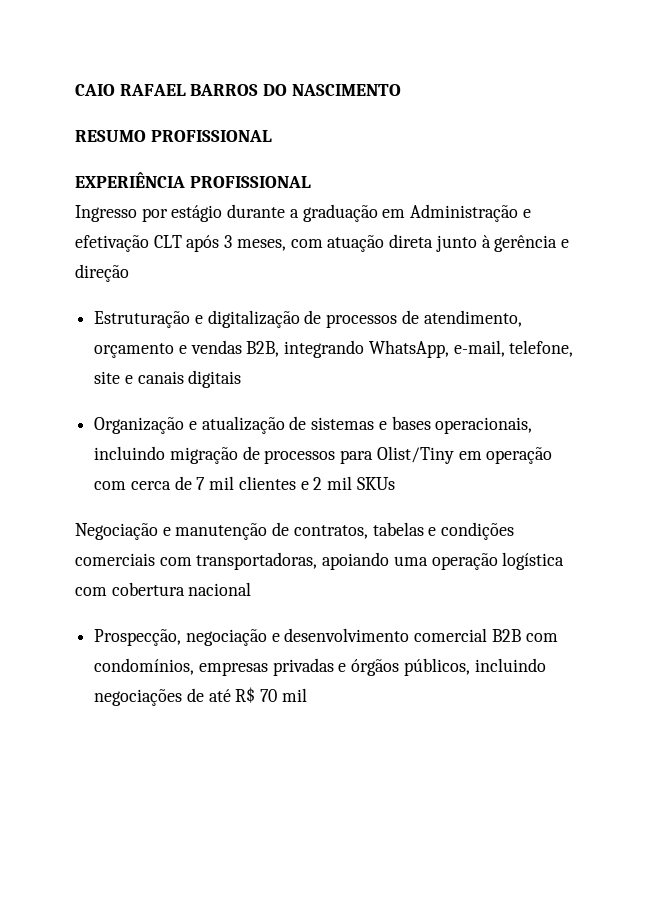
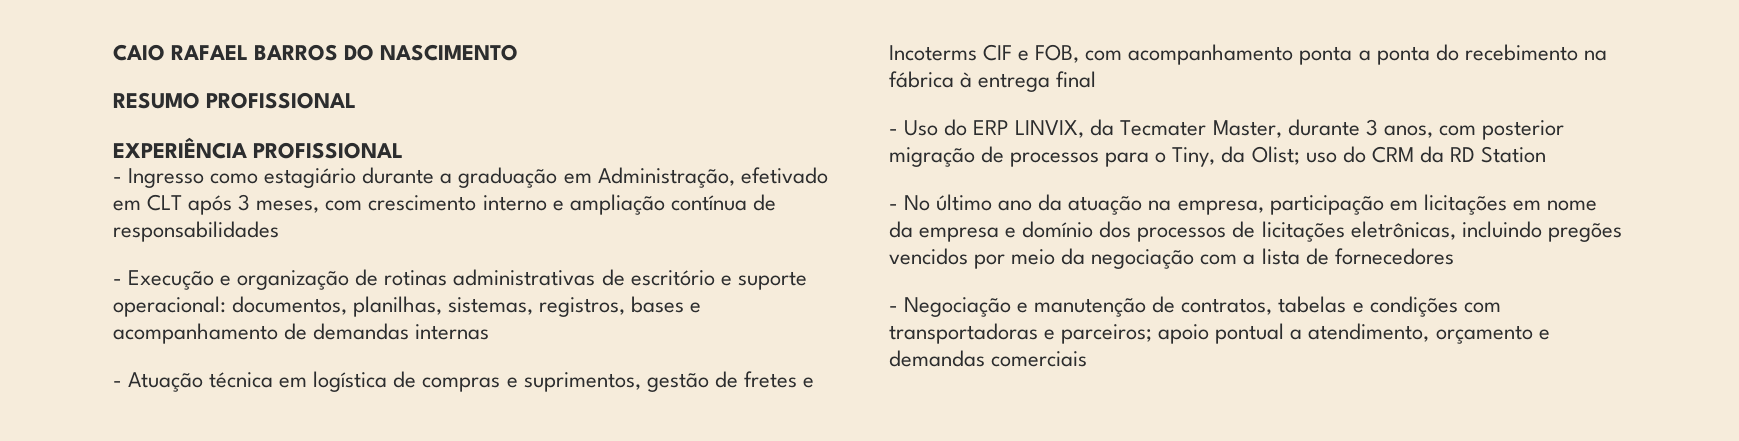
[75,205,223,222] Ingresso por estágio -> [113,168,357,188] - Ingresso como estagiário
[410,204,531,222] [75,235,149,252] Administração e efetivação -> [597,167,828,188] [113,200,141,211] Administração, efetivado em
[327,234,569,252] [75,264,129,282] [94,310,522,328] [94,340,574,358] [94,370,242,388] [94,416,533,434] [94,446,553,464] [94,476,395,490] atuação direta junto à gerência e direção // Estruturação e digitalização de processos de atendimento, orçamento e vendas B2B, integrando WhatsApp, e-mail, telefone, site e canais digitais // Organização e atualização de sistemas e bases operacionais, incluindo migração de processos para Olist/Tiny em operação com cerca de 7 mil clientes e 2 mil SKUs // -> [368,194,776,215] [113,221,279,242] [113,269,807,290] [113,296,702,317] [113,323,490,344] [113,371,814,392] [889,44,1607,65] [889,71,1097,92] [889,119,1564,140] [889,146,1546,167] [889,194,1597,215] [889,221,1622,242] [889,248,1454,269] [889,306,898,312] crescimento interno e ampliação contínua de responsabilidades // - Execução e organização de rotinas administrativas de escritório e suporte operacional: documentos, planilhas, sistemas, registros, bases e acompanhamento de demandas internas // - Atuação técnica em logística de compras e suprimentos, gestão de fretes e Incoterms CIF e FOB, com acompanhamento ponta a ponta do recebimento na fábrica à entrega final // - Uso do ERP LINVIX, da Tecmater Master, durante 3 anos, com posterior migração de processos para o Tiny, da Olist; uso do CRM da RD Station // - No último ano da atuação na empresa, participação em licitações em nome da empresa e domínio dos processos de licitações eletrônicas, incluindo pregões vencidos por meio da negociação com a lista de fornecedores // -
[75,552,565,570] [75,582,252,596] [94,628,558,646] [94,658,546,676] [94,687,307,706] comerciais com transportadoras, apoiando uma operação logística com cobertura nacional // Prospecção, negociação e desenvolvimento comercial B2B com condomínios, empresas privadas e órgãos públicos, incluindo negociações de até R$ 70 mil -> [1463,302,1501,313] [889,323,1550,344] [889,350,1088,367] com transportadoras e parceiros; apoio pontual a atendimento, orçamento e demandas comerciais

